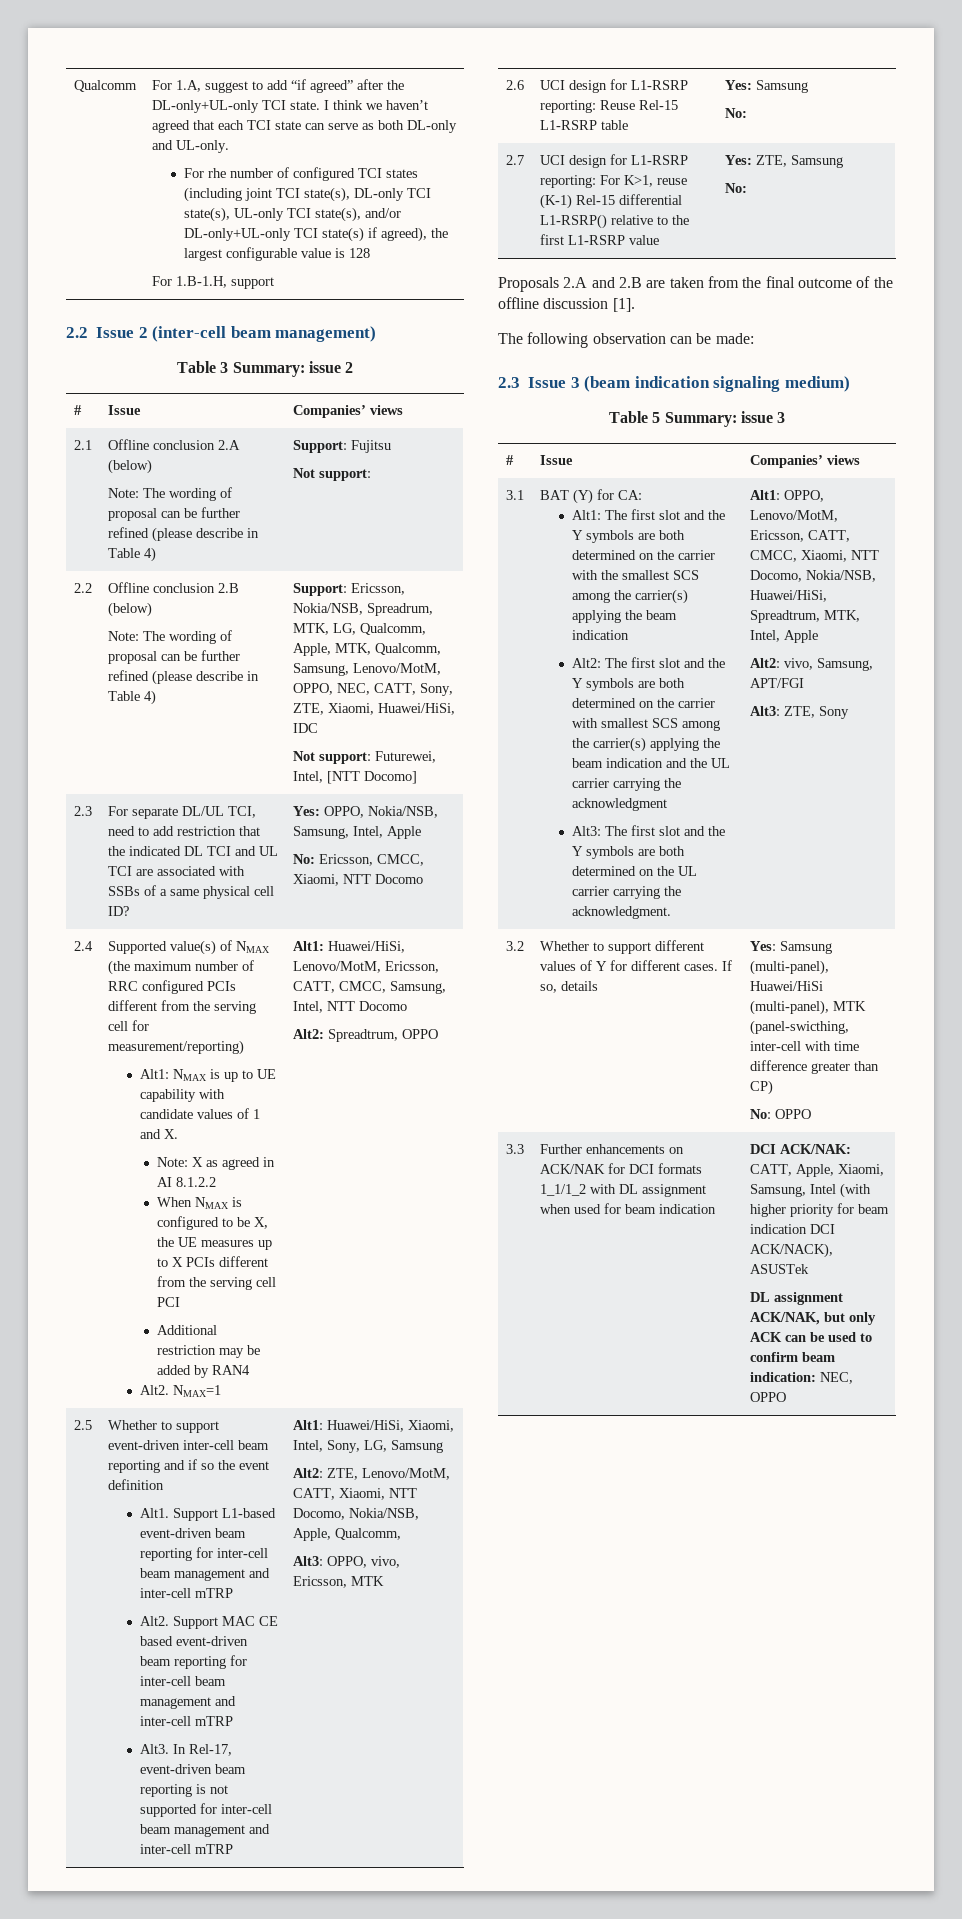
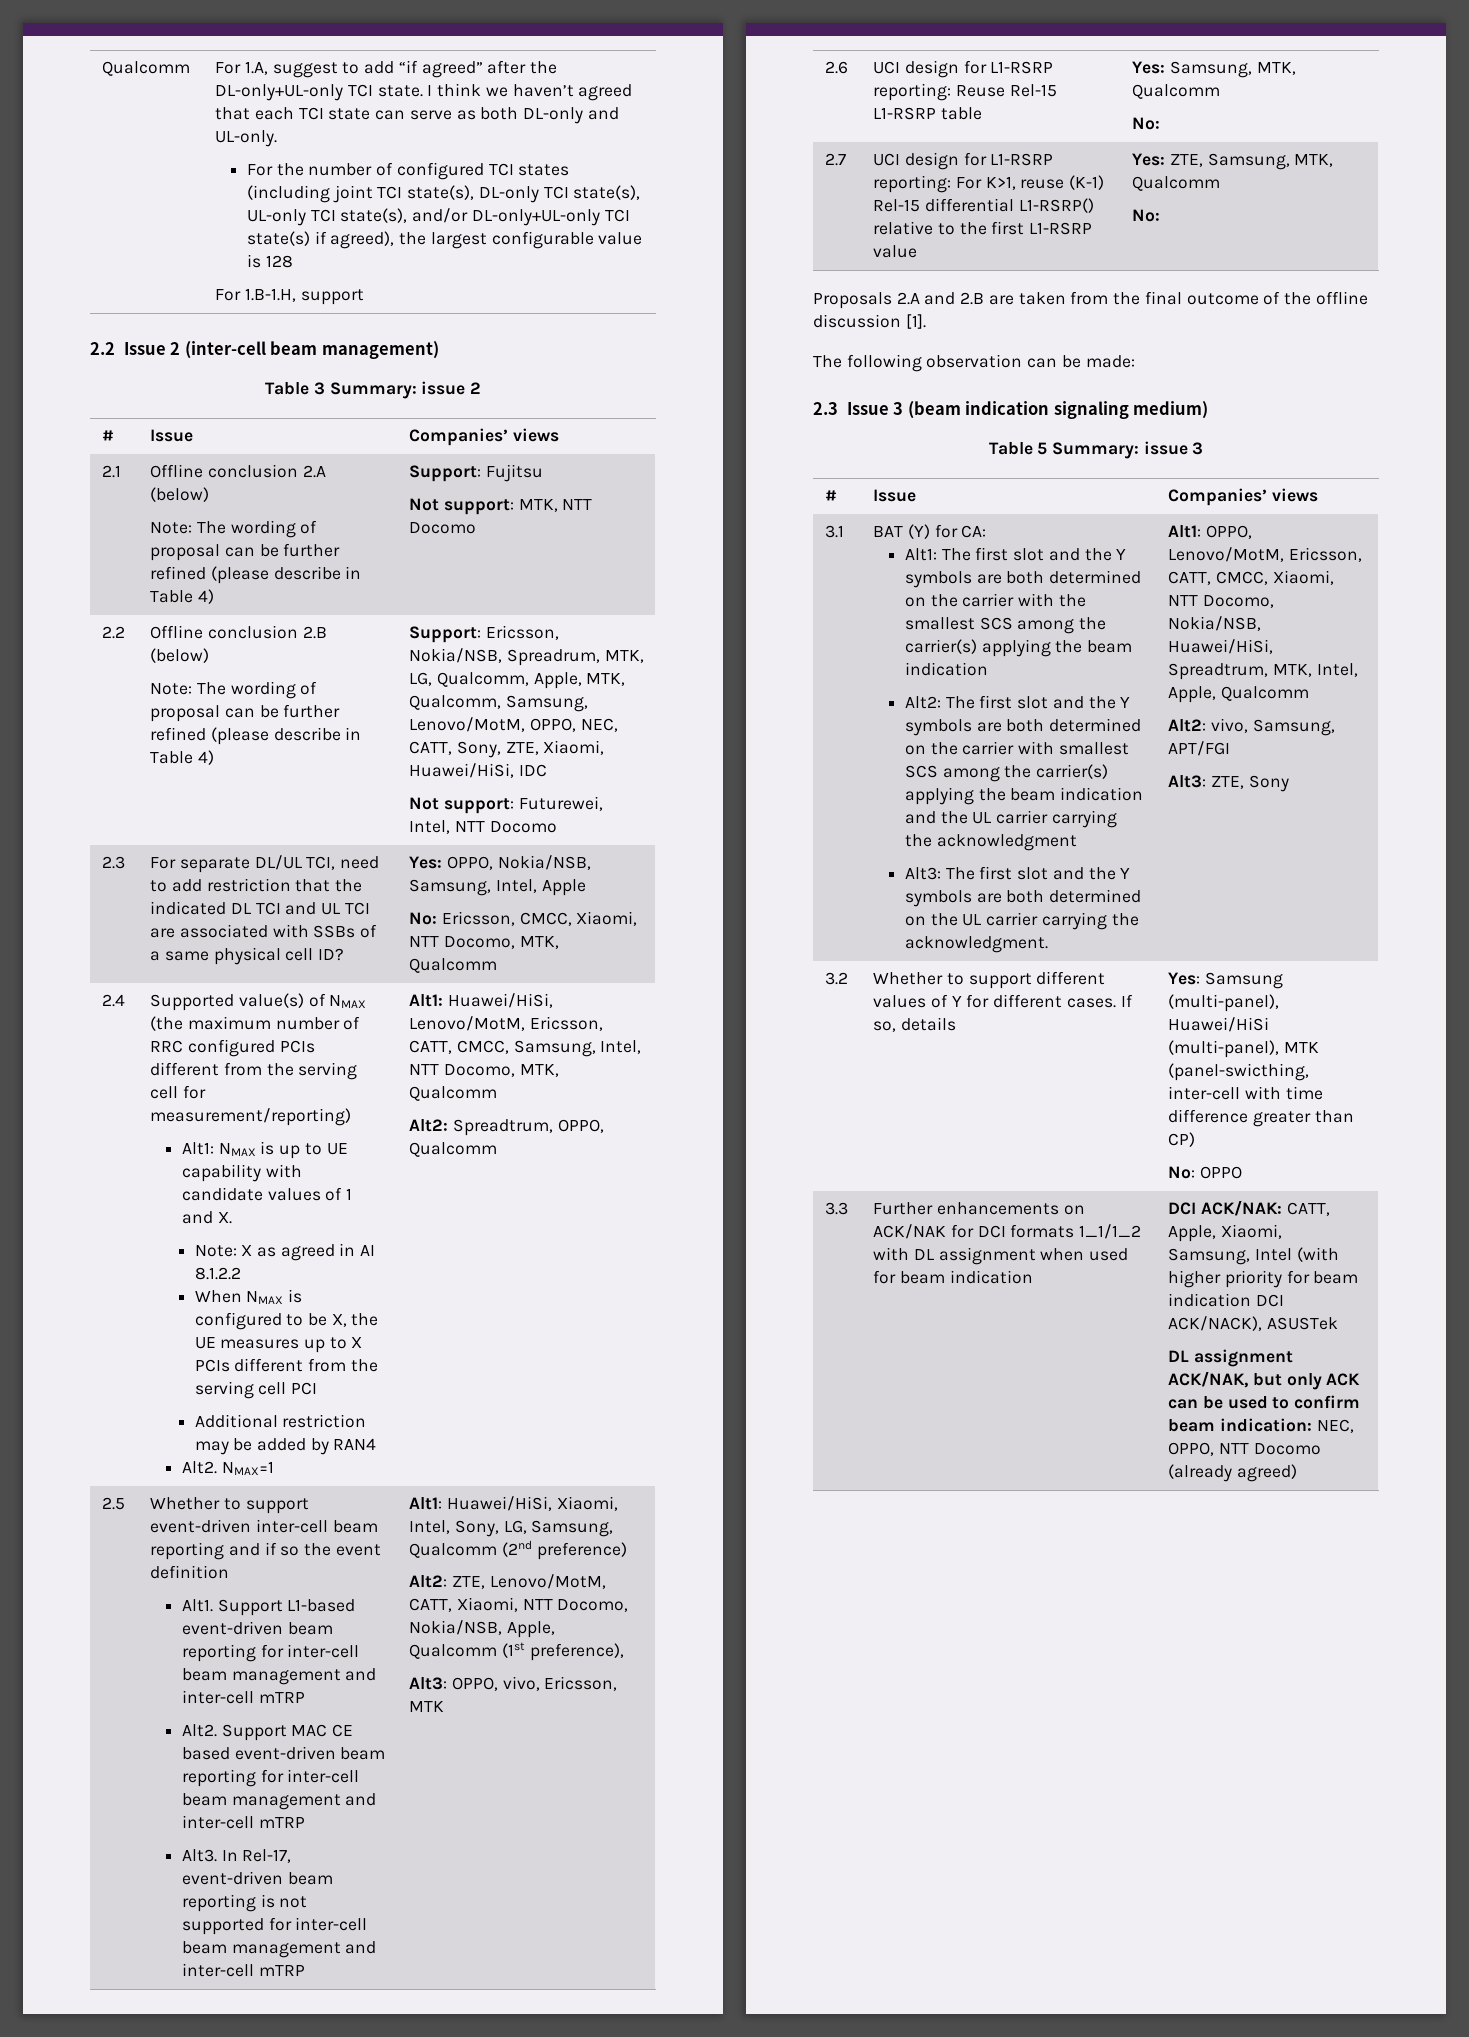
[208,168,227,178] rhe -> [276,163,304,176] the
(371, 475) none -> [518,499,593,512] [409,522,477,534] MTK, NTT Docomo
[326,771,417,784] [NTT Docomo] -> [454,821,557,833] NTT Docomo
[374,874,423,884] Docomo -> [443,936,559,949] [409,958,498,973] Docomo, MTK, Qualcomm
[358,1001,407,1011] Docomo -> [443,1064,559,1077] [409,1086,498,1101] Docomo, MTK, Qualcomm
[401,1029,438,1039] OPPO -> [557,1119,604,1133] [409,1142,498,1157] OPPO, Qualcomm
[390,1440,443,1453] Samsung -> [531,1520,614,1537] [409,1540,627,1560] Samsung, Qualcomm (2nd preference)
[334,1528,401,1540] Qualcomm, -> [409,1642,624,1661] Qualcomm (1st preference),
[755,80,808,93] Samsung -> [1169,61,1296,78] [1132,84,1221,99] Samsung, MTK, Qualcomm
[790,155,843,168] Samsung -> [1207,153,1334,170] [1132,176,1221,191] Samsung, MTK, Qualcomm
[783,630,818,643] Apple -> [1168,686,1309,703] Apple, Qualcomm
[749,1392,786,1402] OPPO -> [1168,1442,1321,1456] [1168,1464,1297,1482] OPPO, NTT Docomo (already agreed)

